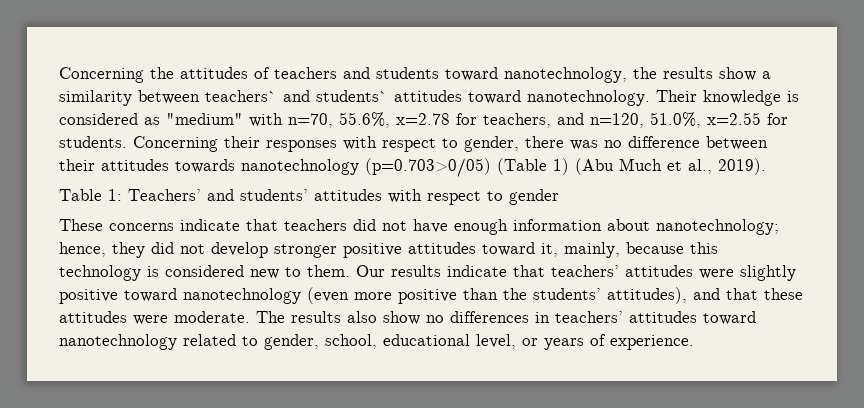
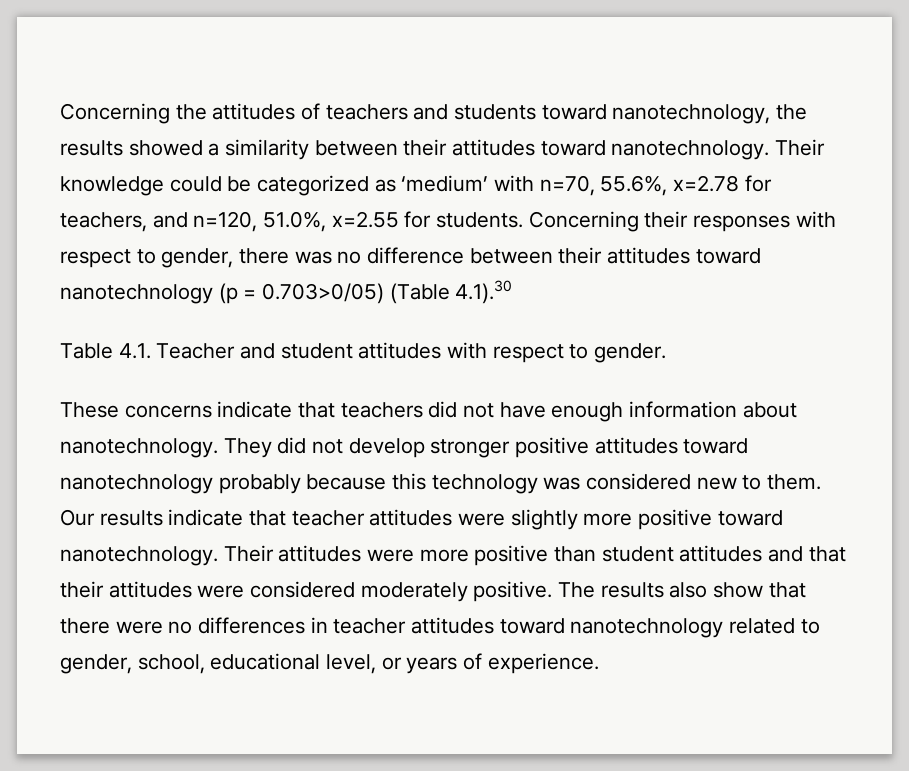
[719,67,756,81] show -> [128,140,203,156] showed
[205,90,388,102] teachers` and students` -> [403,139,448,156] their
[787,91,799,102] [59,113,243,125] is considered as "medium" -> [169,175,489,196] could be categorized as ‘medium’
[175,158,766,177] [59,189,308,201] towards nanotechnology (p=0.703>0/05) (Table 1) (Abu Much et al., 2019). // Table 1: Teachers’ and students’ -> [695,248,761,264] [60,280,513,304] [60,343,353,359] toward nanotechnology (p = 0.703>0/05) (Table 4.1).30 // Table 4.1. Teacher and student
[509,189,559,205] gender -> [594,343,667,363] gender.
[656,219,779,235] [59,242,145,258] nanotechnology; hence, they -> [60,438,272,458] nanotechnology. They
[541,242,620,258] it, mainly, -> [60,474,301,494] nanotechnology probably
[147,266,159,277] is -> [543,477,581,490] was
[551,265,619,277] teachers’ -> [291,510,365,526] teacher
(796, 273) none -> [583,513,633,526] more
[183,287,687,304] nanotechnology (even more positive than the students’ attitudes), -> [60,545,763,566] nanotechnology. Their attitudes were more positive than student attitudes
[764,288,803,300] [59,311,250,325] these attitudes were moderate. -> [60,581,553,602] their attitudes were considered moderately positive.
(420, 318) none -> [768,582,806,598] [60,618,163,634] that there were
[555,311,623,323] teachers’ -> [333,618,407,634] teacher

